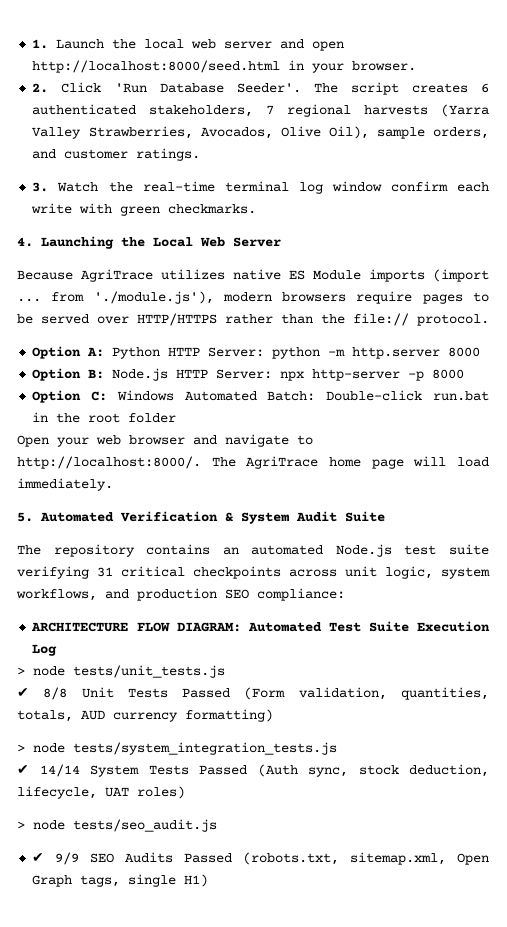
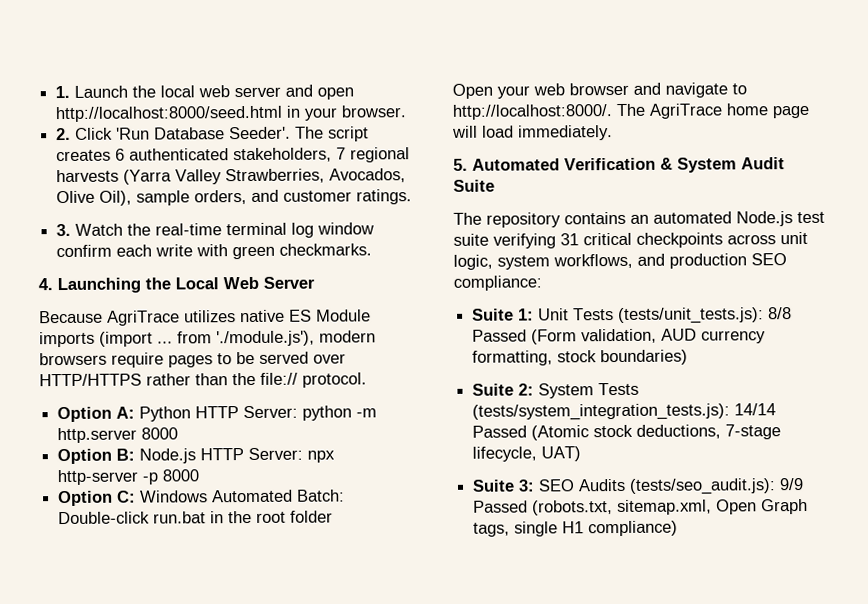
[31,621,491,632] [32,644,58,656] [17,665,225,678] [17,687,489,700] [17,709,273,722] [17,742,337,755] [17,764,489,777] [17,786,185,799] [17,819,217,832] [32,852,174,865] ARCHITECTURE FLOW DIAGRAM: Automated Test Suite Execution Log // > node tests/unit_tests.js // ✔ 8/8 Unit Tests Passed (Form validation, quantities, totals, AUD currency formatting) // > node tests/system_integration_tests.js // ✔ 14/14 System Tests Passed (Auth sync, stock deduction, lifecycle, UAT roles) // > node tests/seo_audit.js // ✔ 9/9 SEO Audits -> [472,307,793,325] [472,328,767,345] [472,349,689,366] [472,382,640,399] [472,403,777,421] [472,424,782,441] [472,446,582,462] [472,478,805,495] Suite 1: Unit Tests (tests/unit_tests.js): 8/8 Passed (Form validation, AUD currency formatting, stock boundaries) // Suite 2: System Tests (tests/system_integration_tests.js): 14/14 Passed (Atomic stock deductions, 7-stage lifecycle, UAT) // Suite 3: SEO Audits (tests/seo_audit.js): 9/9
[184,874,209,887] H1) -> [562,520,679,537] H1 compliance)

